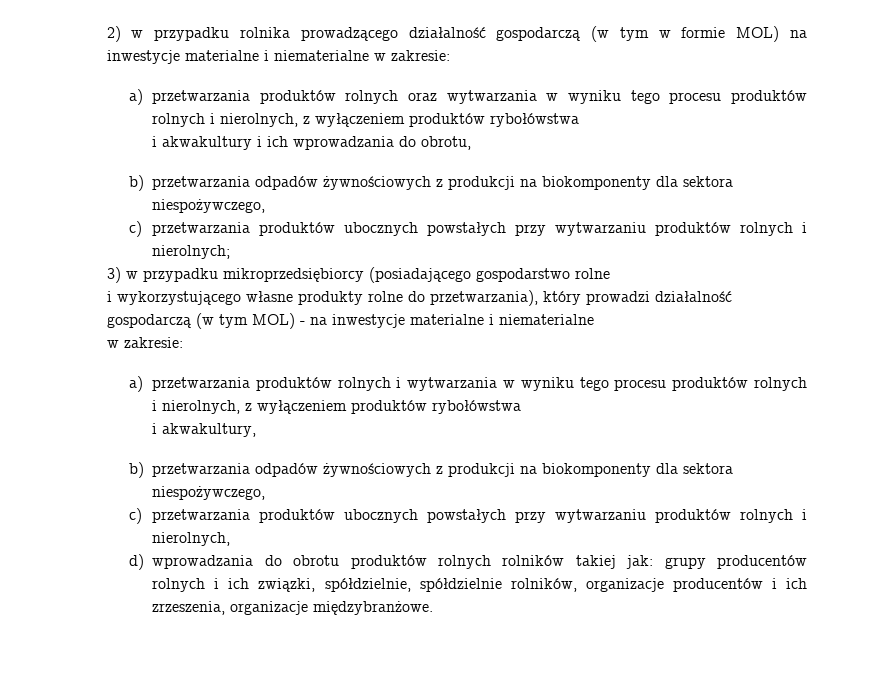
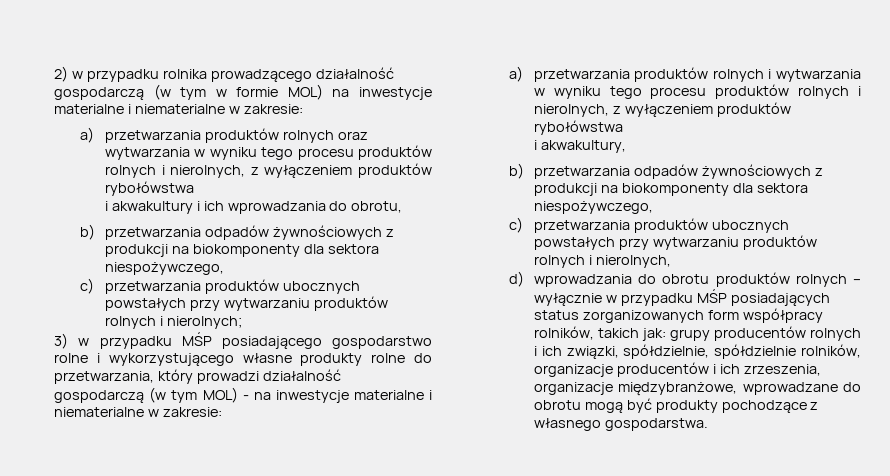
[222,267,471,283] mikroprzedsiębiorcy (posiadającego -> [181,332,322,349] MŚP posiadającego
(610, 273) // -> (89, 358) none
[429,290,538,306] przetwarzania), -> [54,371,155,384] przetwarzania,
(594, 319) // -> (145, 412) none
[502,555,616,569] rolników takiej -> [853,279,861,284] [533,289,830,306] [533,308,823,323] [533,326,639,340] – wyłącznie w przypadku MŚP posiadających status zorganizowanych form współpracy rolników, takich
[313,601,434,615] międzybranżowe. -> [618,382,861,396] [533,398,819,413] [533,418,708,431] międzybranżowe, wprowadzane do obrotu mogą być produkty pochodzące z własnego gospodarstwa.

